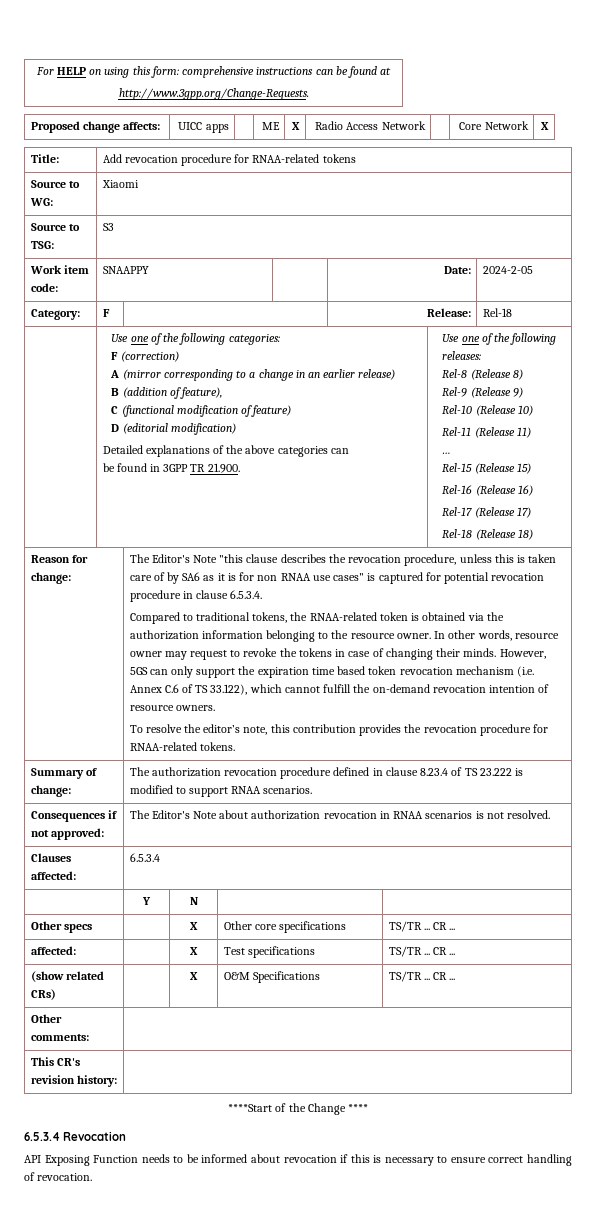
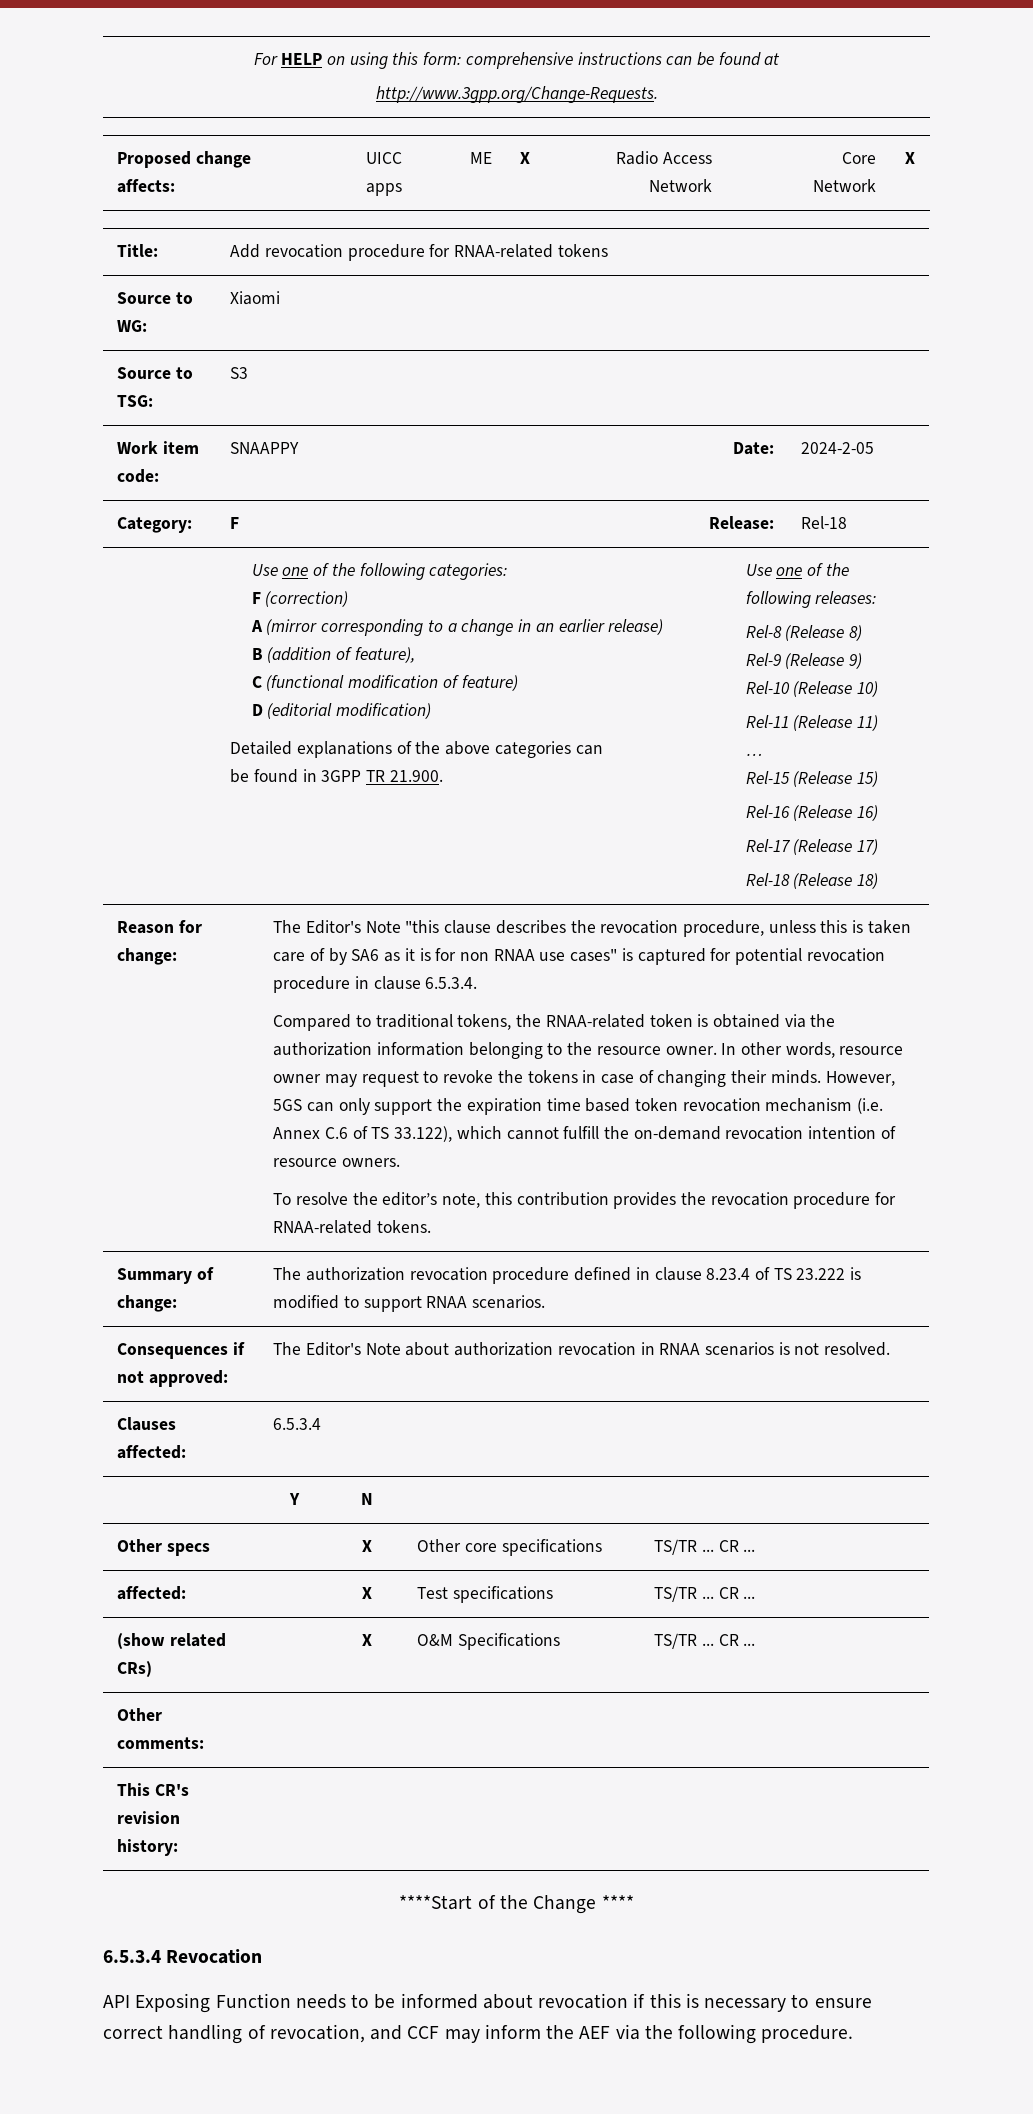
[37,1173,93,1181] revocation. -> [269,2024,854,2044] revocation, and CCF may inform the AEF via the following procedure.

